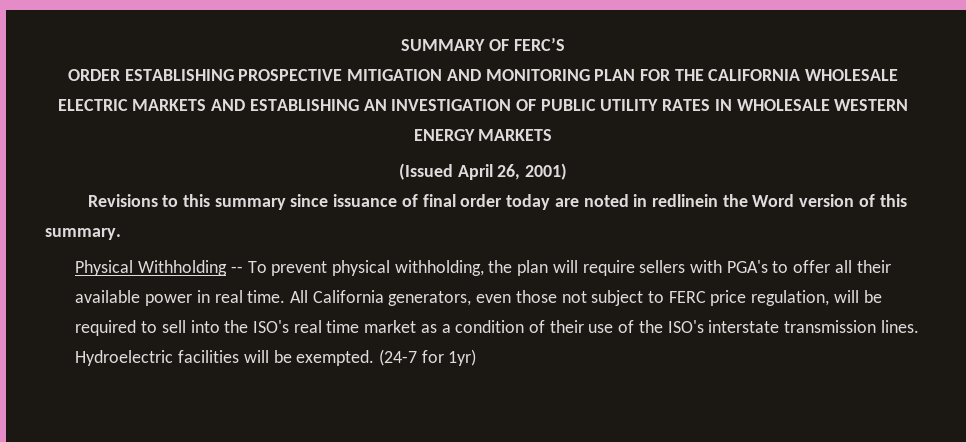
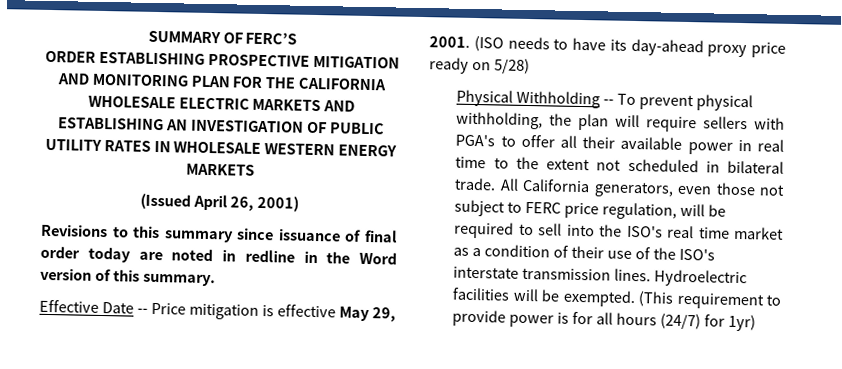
[651,194,718,207] redlinein -> [244,249,318,264] redline in
(121, 234) none -> [39,299,396,322] [429,35,786,58] [429,57,530,75] // Effective Date -- Price mitigation is effective May 29, 2001. (ISO needs to have its day-ahead proxy price ready on 5/28)
[247,290,286,303] time. -> [455,156,785,174] [454,177,497,191] time to the extent not scheduled in bilateral trade.
[378,349,417,366] (24-7 -> [638,291,781,310] [452,309,701,330] (This requirement to provide power is for all hours (24/7)

